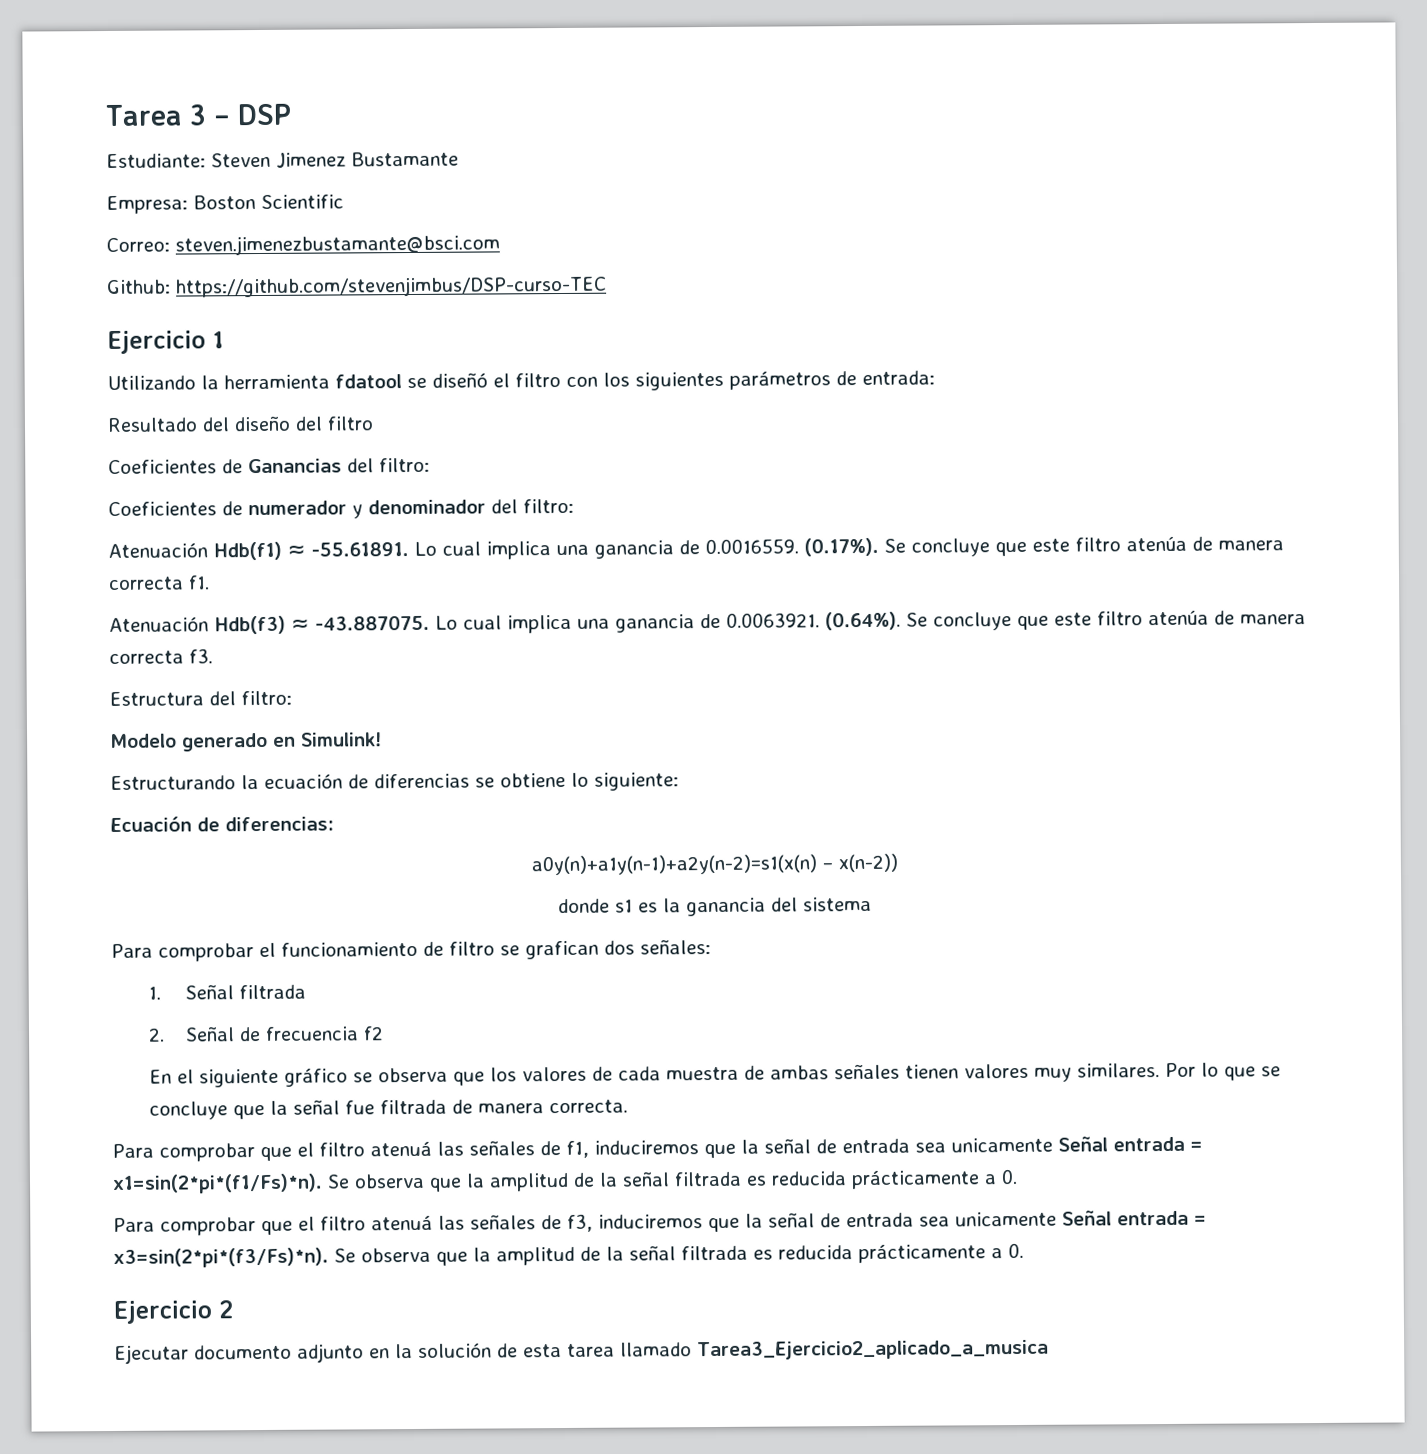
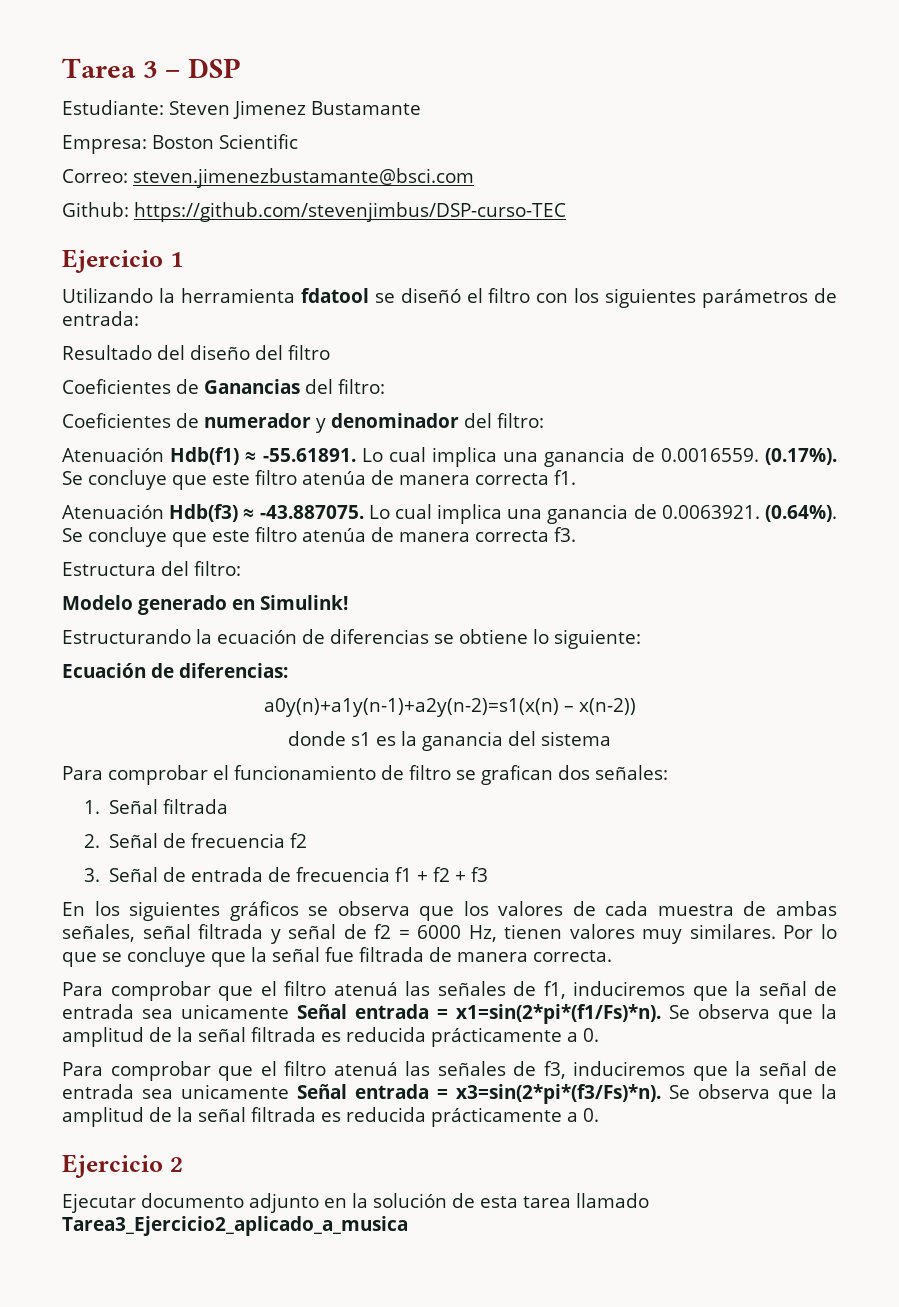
[148,1068,348,1088] En el siguiente gráfico -> [83,867,489,882] [62,901,299,921] 3. Señal de entrada de frecuencia f1 + f2 + f3 // En los siguientes gráficos
[833,1063,900,1080] señales -> [62,924,497,944] señales, señal filtrada y señal de f2 = 6000 Hz,

